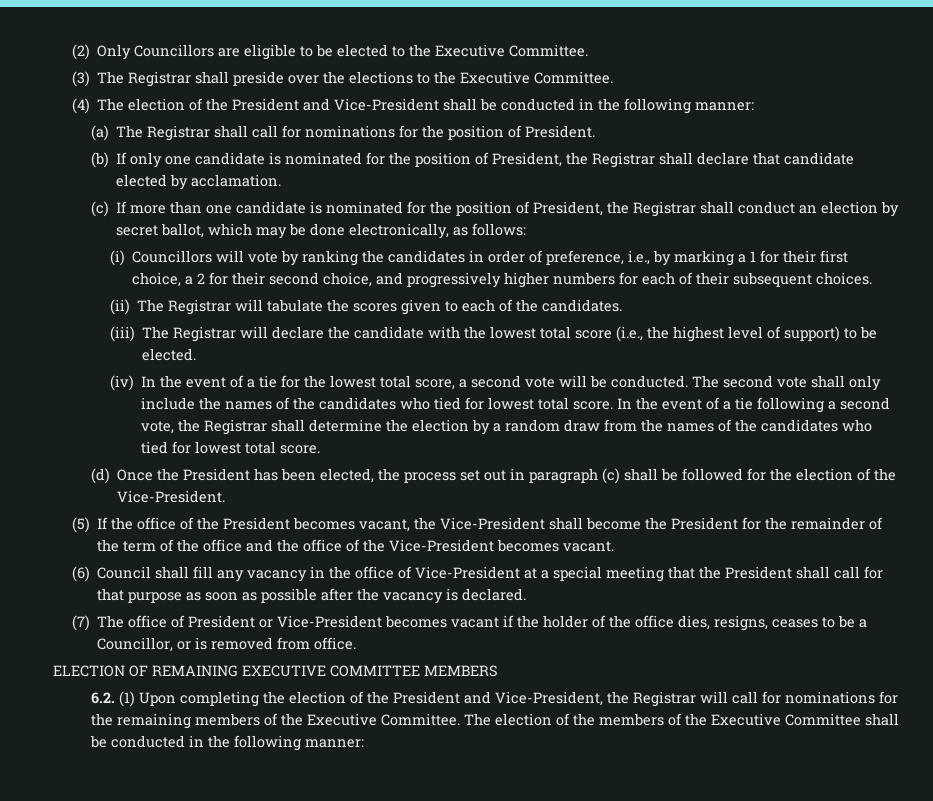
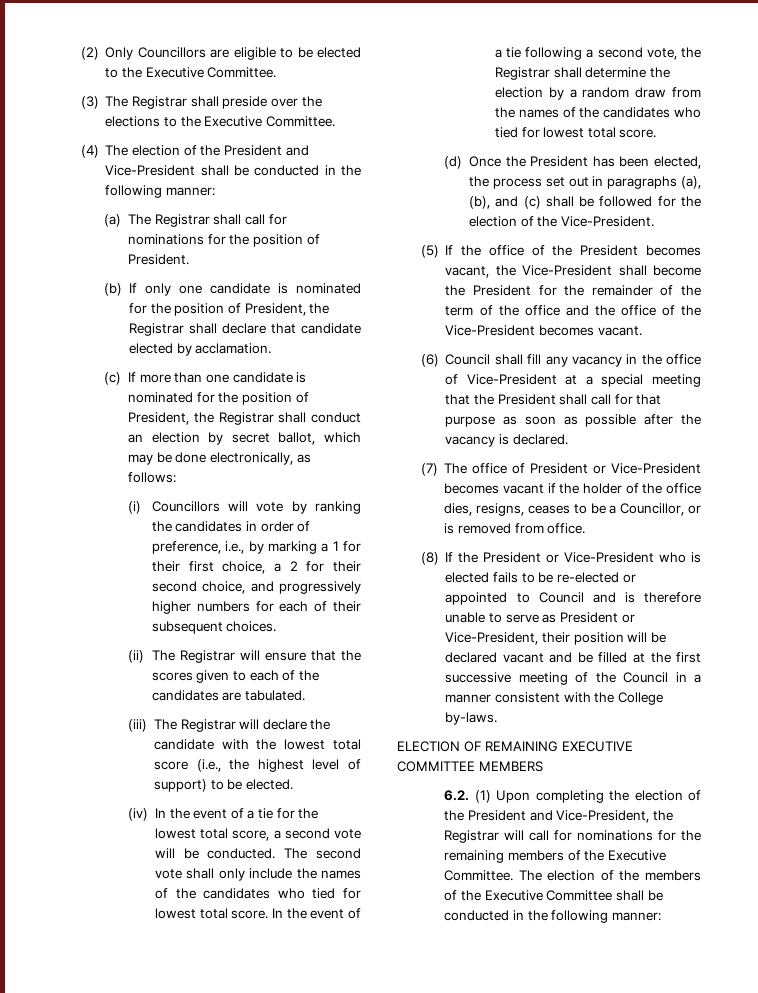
[267,299,324,312] tabulate -> [264,650,336,661] ensure that
[542,299,623,312] candidates. -> [151,690,306,701] candidates are tabulated.
[529,468,599,484] paragraph -> [607,176,701,189] [469,196,519,209] paragraphs (a), (b), and
(357, 643) none -> [420,552,701,565] [445,572,636,583] [445,592,701,605] [445,612,635,623] [445,632,667,645] [445,652,701,663] [445,672,701,685] [445,692,664,705] [445,712,498,725] // (8) If the President or Vice-President who is elected fails to be re-elected or appointed to Council and is therefore unable to serve as President or Vice-President, their position will be declared vacant and be filled at the first successive meeting of the Council in a manner consistent with the College by-laws.

